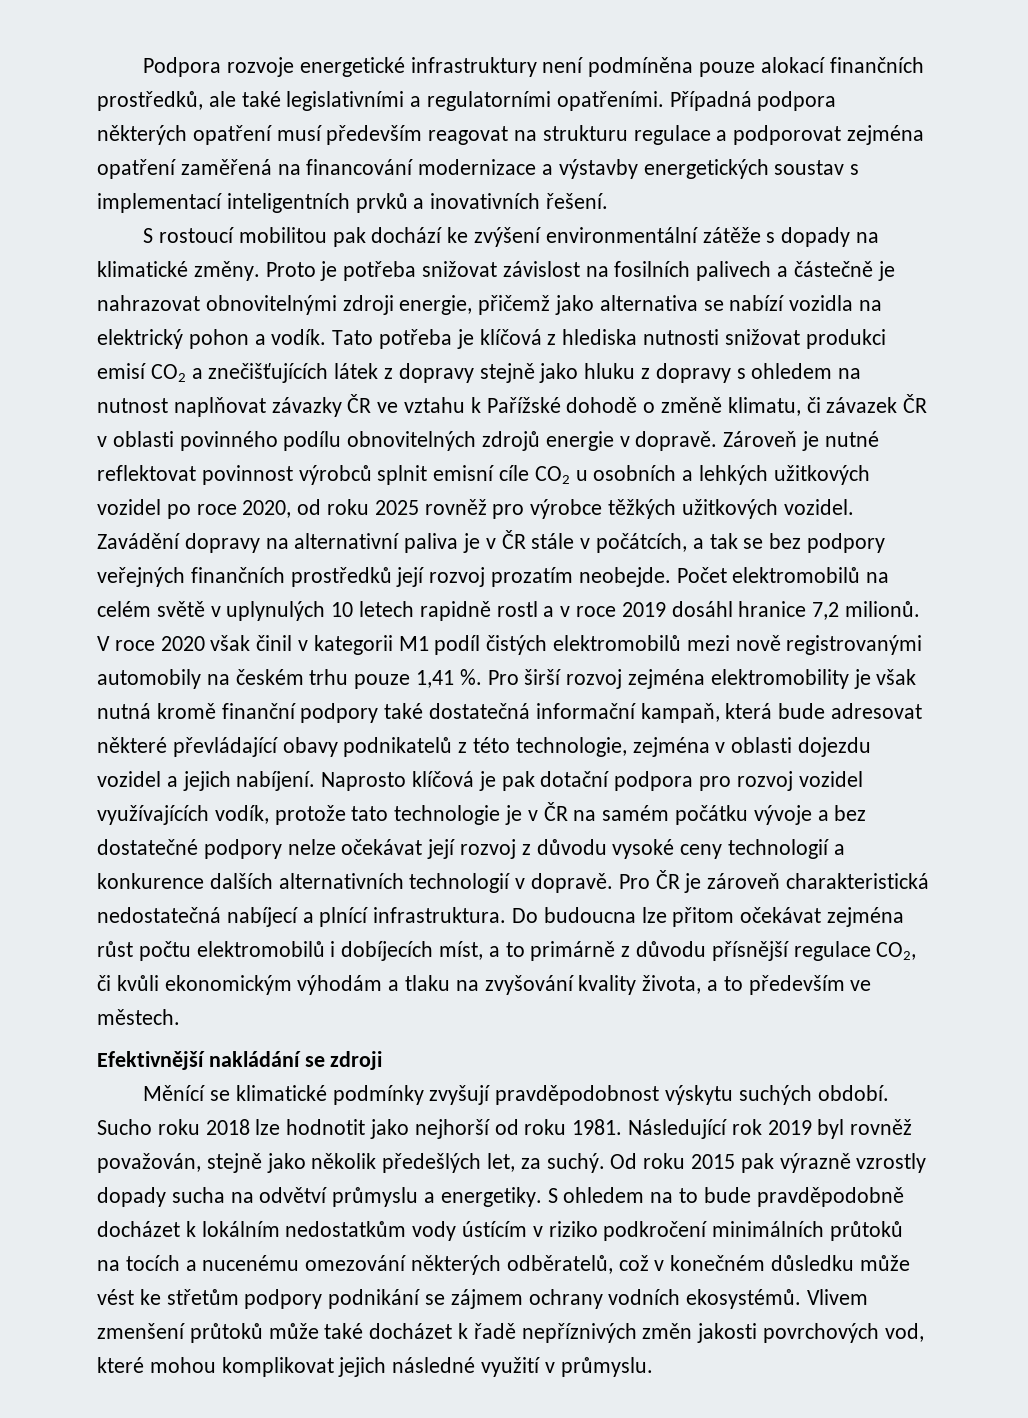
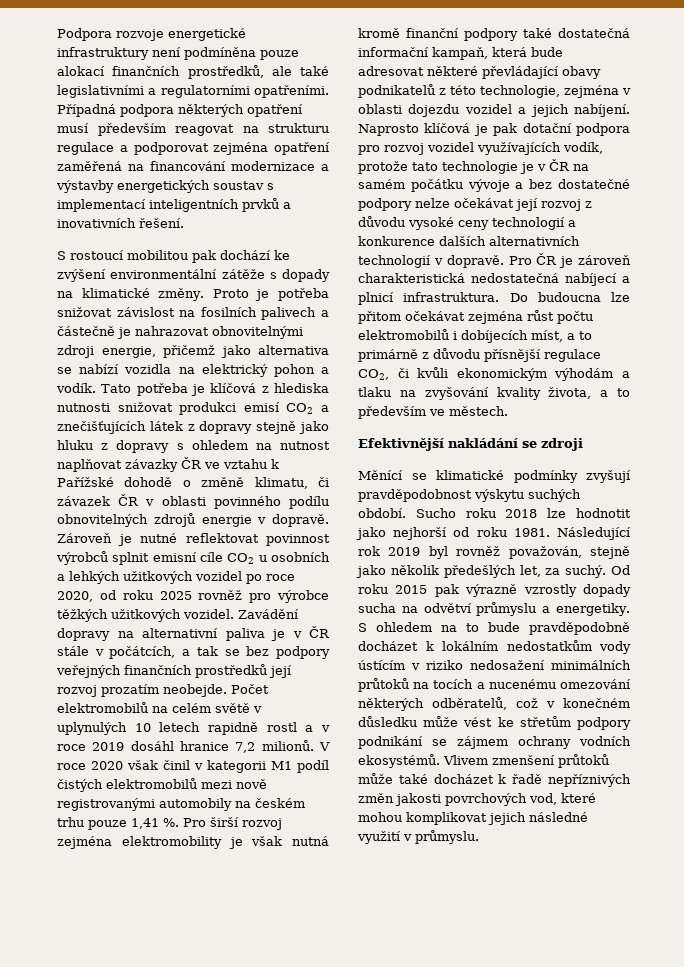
[319,907,369,927] plnící -> [358,292,394,305] plnicí
[603,1221,708,1241] podkročení -> [470,660,545,670] nedosažení

